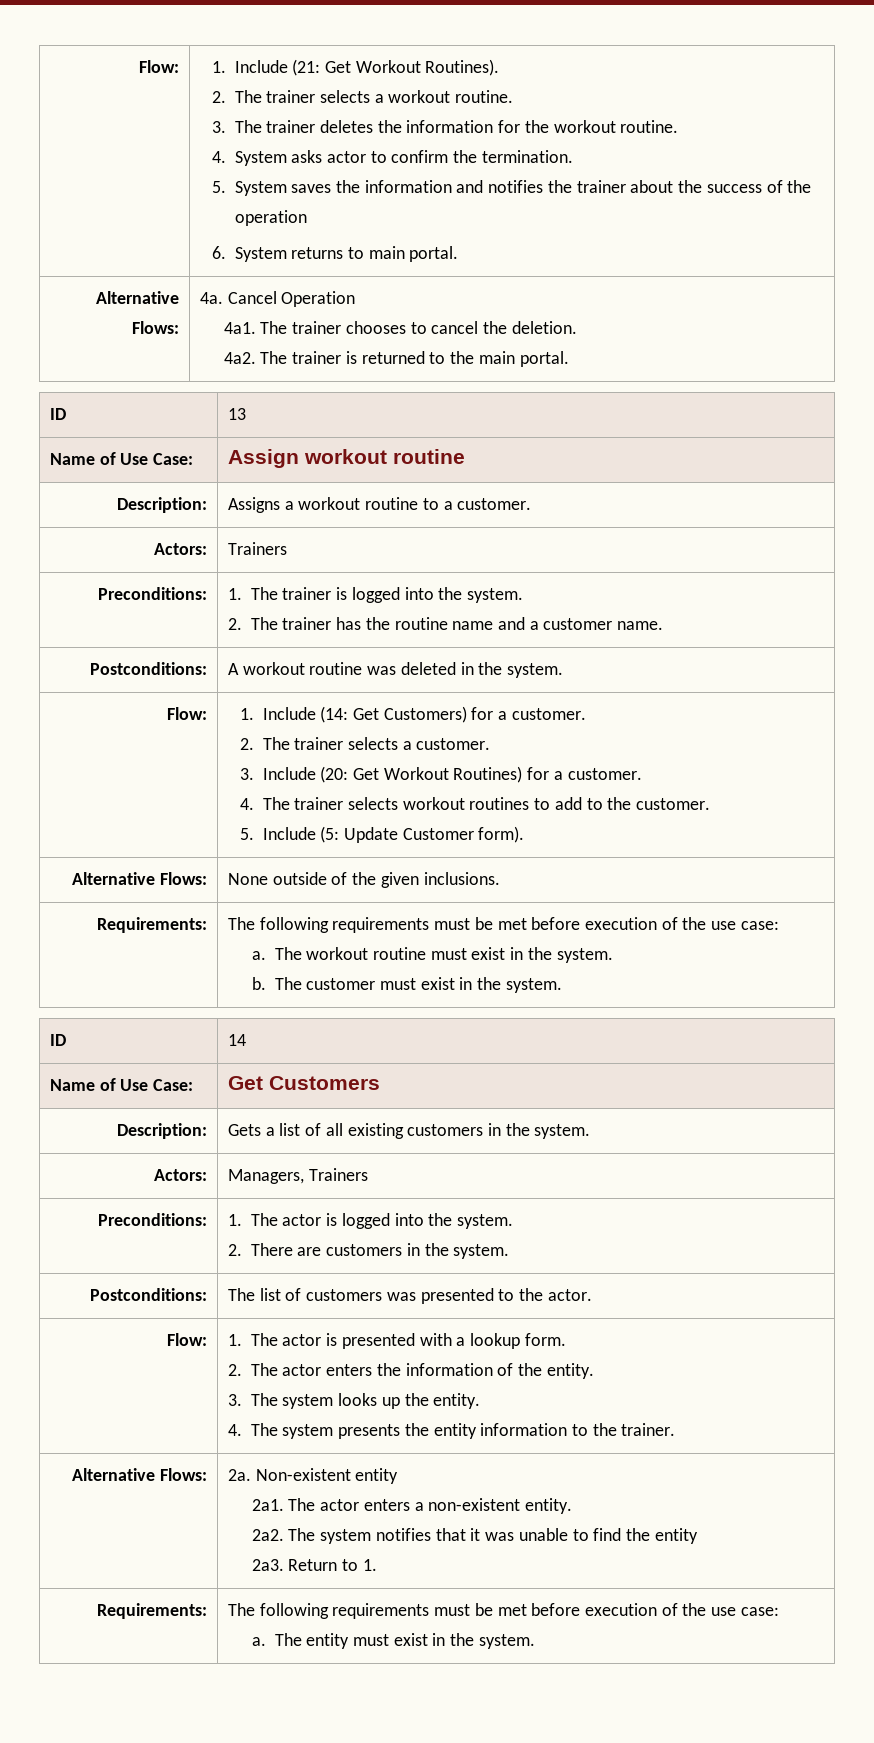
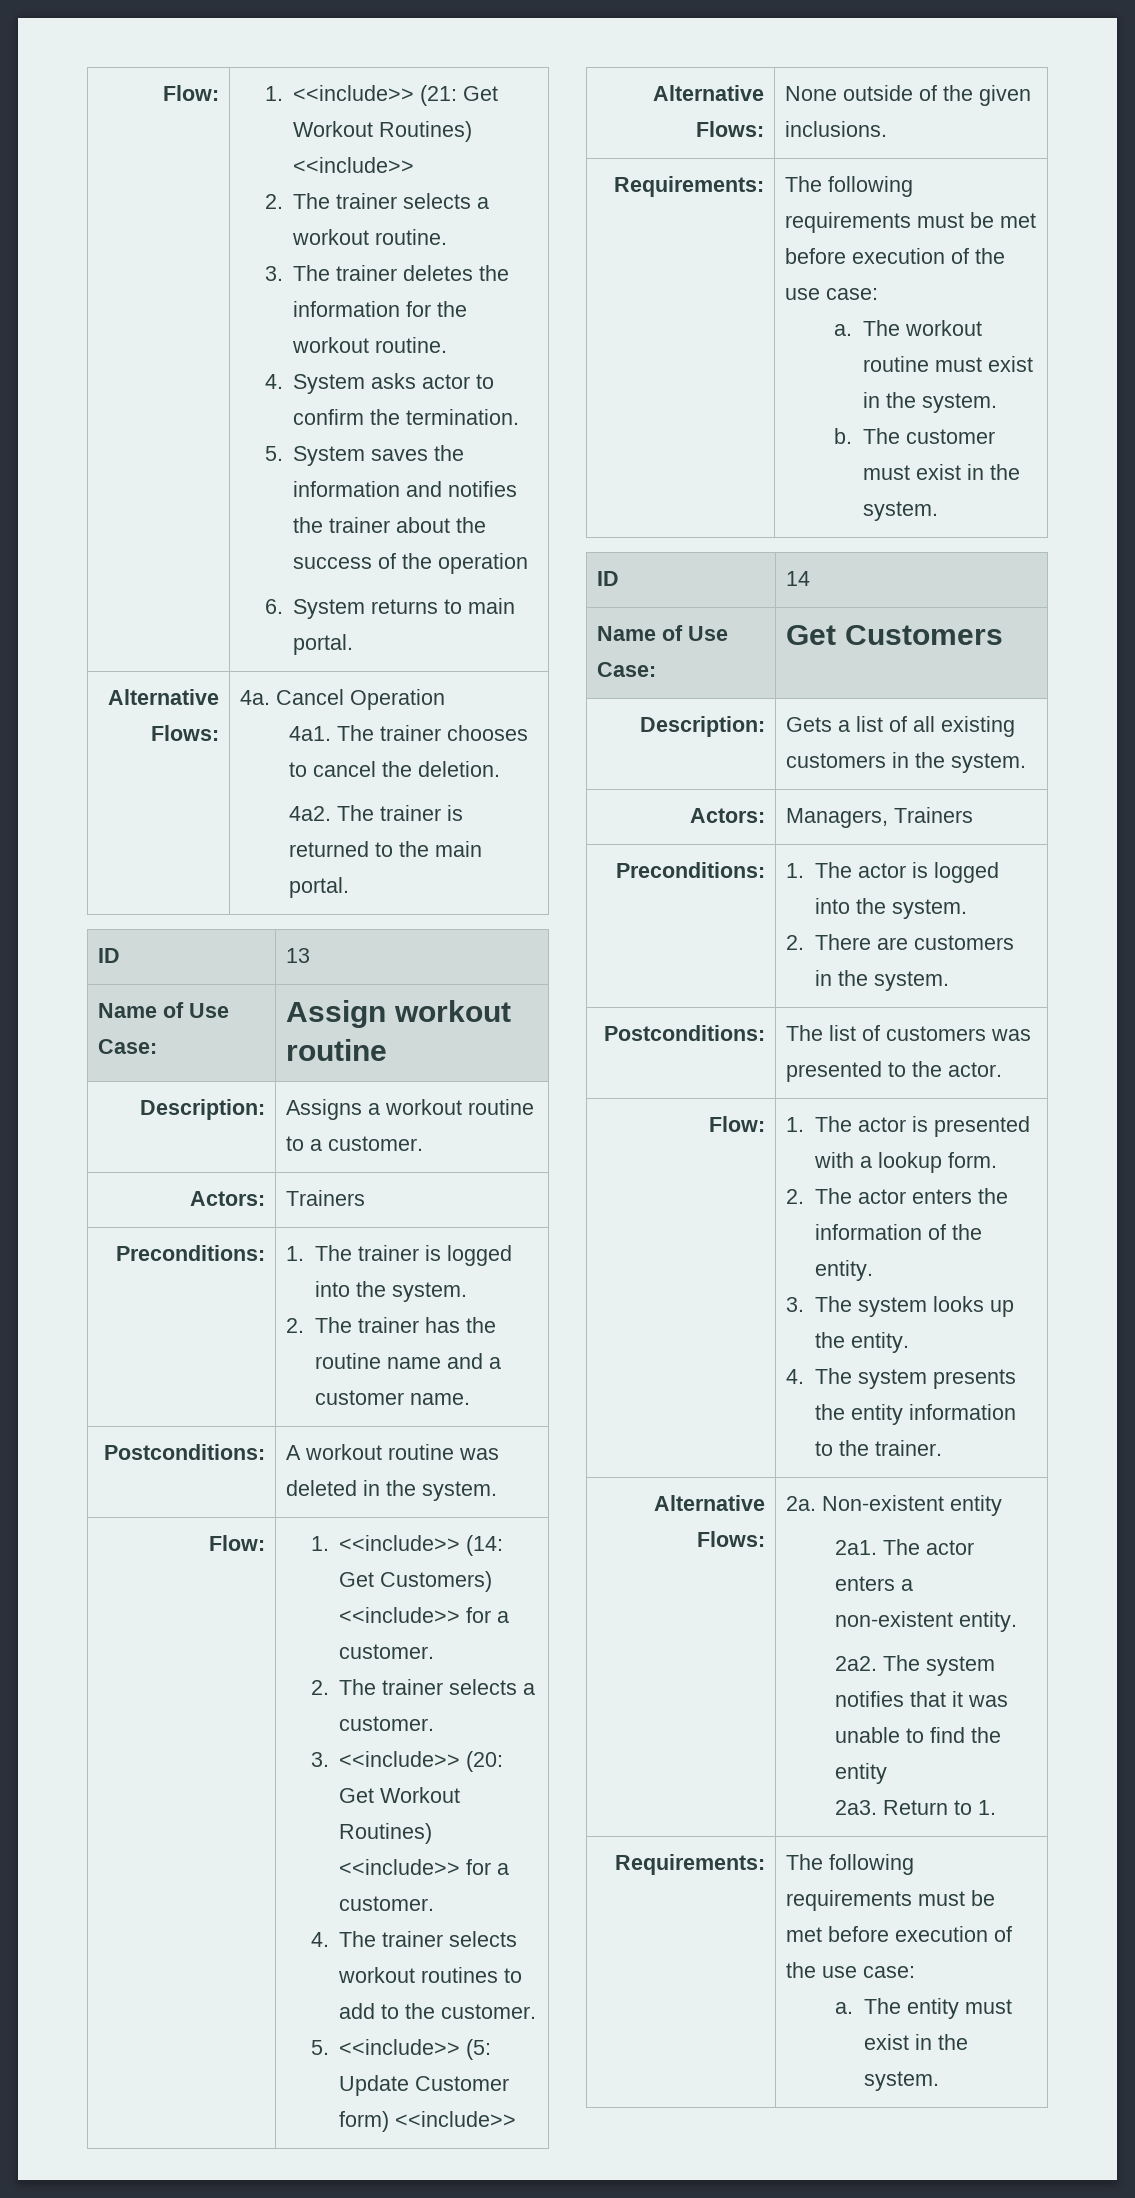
[139,60,180,73] [211,60,288,73] Flow: | 1. Include -> [162,85,219,101] [264,85,415,101] Flow: | 1. <<include>>
[425,59,500,76] Routines). -> [379,121,473,142] [293,157,415,173] Routines) <<include>>
[262,707,316,720] Include -> [339,1535,461,1551] <<include>>
(467, 714) none -> [339,1607,461,1623] <<include>>
[262,767,316,780] Include -> [339,1751,461,1767] <<include>>
(523, 774) none -> [339,1859,461,1875] <<include>>
[262,827,316,840] Include -> [339,2039,461,2055] <<include>>
[478,826,525,843] form). -> [339,2111,517,2132] form) <<include>>

